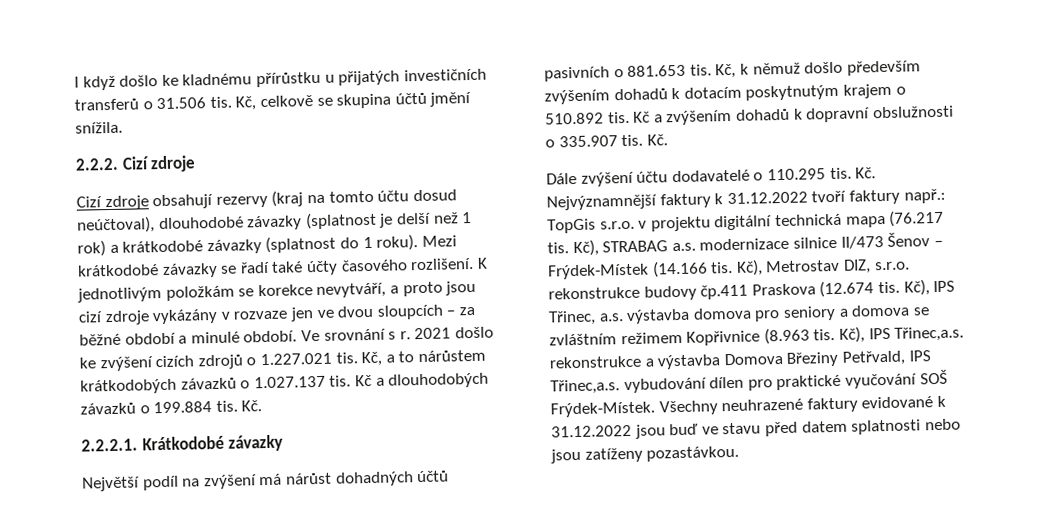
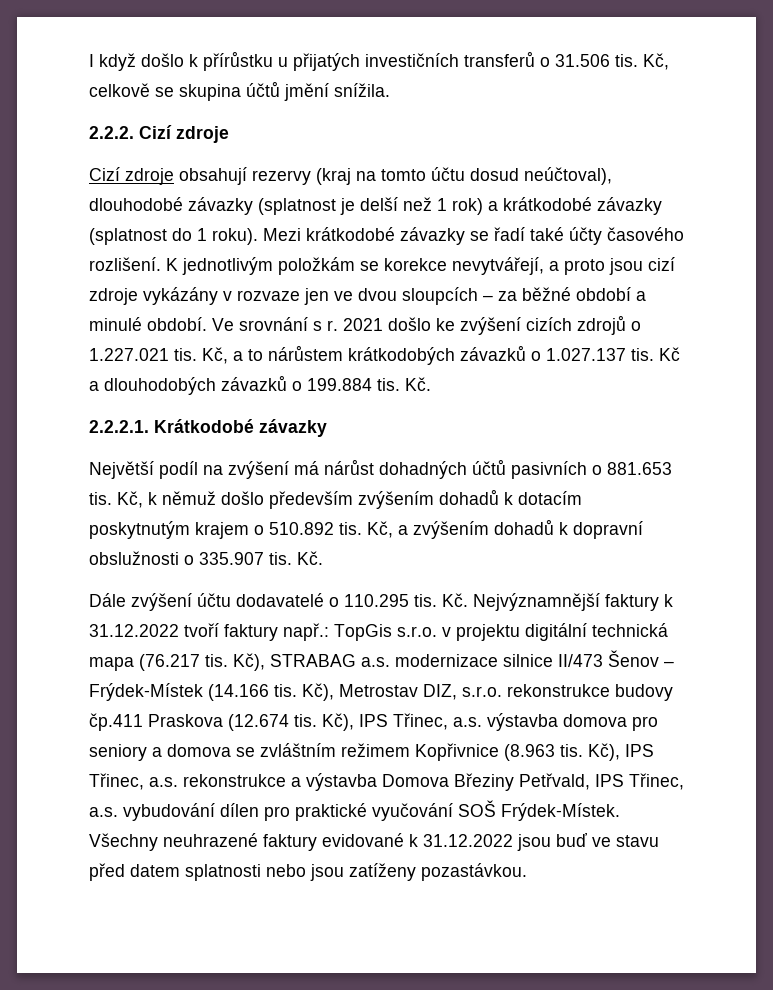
[161,73,253,86] ke kladnému -> [189,54,198,67] k
[316,282,387,299] nevytváří, -> [452,257,544,275] nevytvářejí,
[633,111,651,123] Kč -> [367,521,393,538] Kč,
[894,326,965,342] Třinec,a.s. -> [89,773,178,790] Třinec, a.s.
[550,379,620,395] Třinec,a.s. -> [629,773,684,790] [89,807,118,817] Třinec, a.s.

